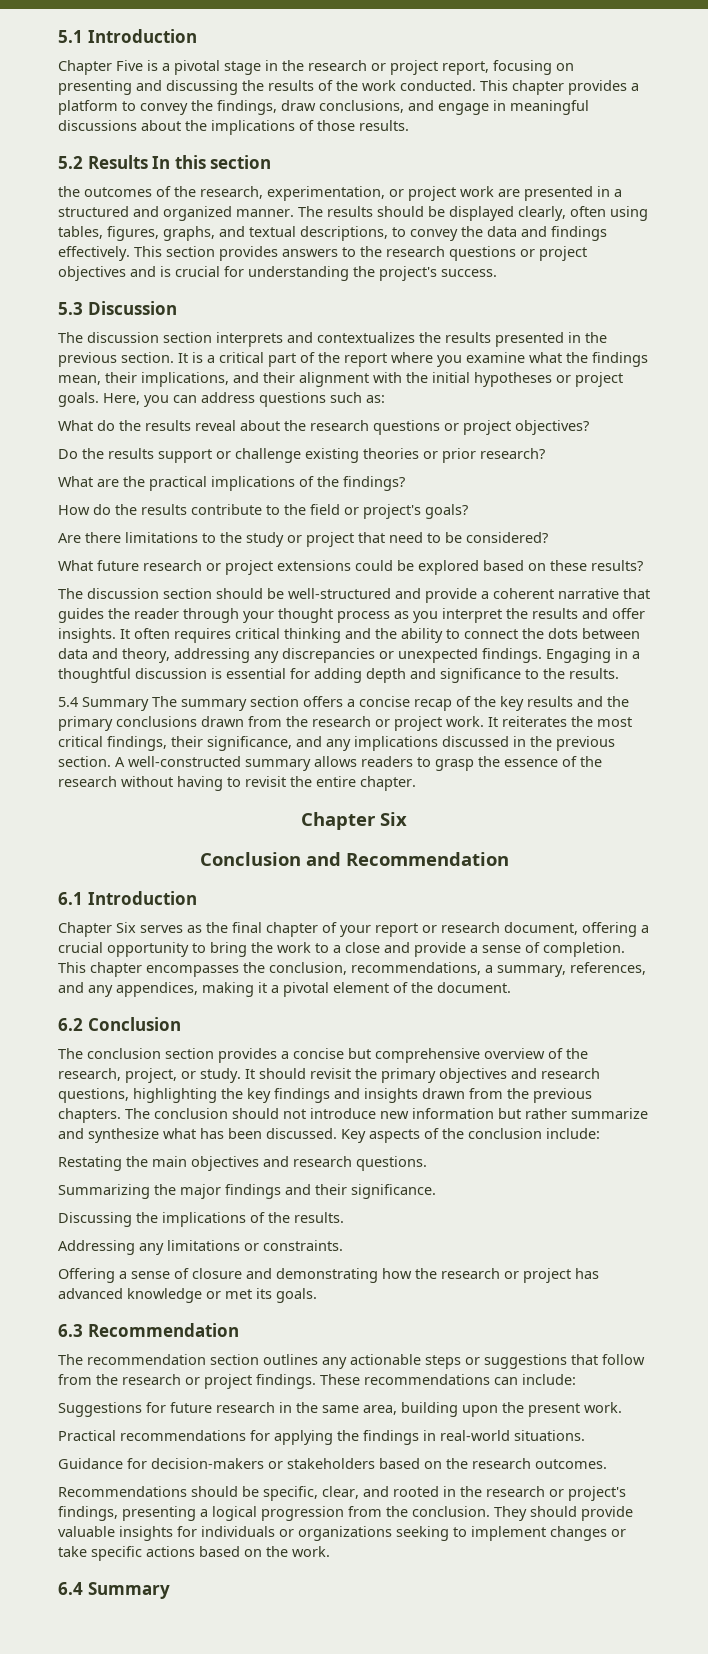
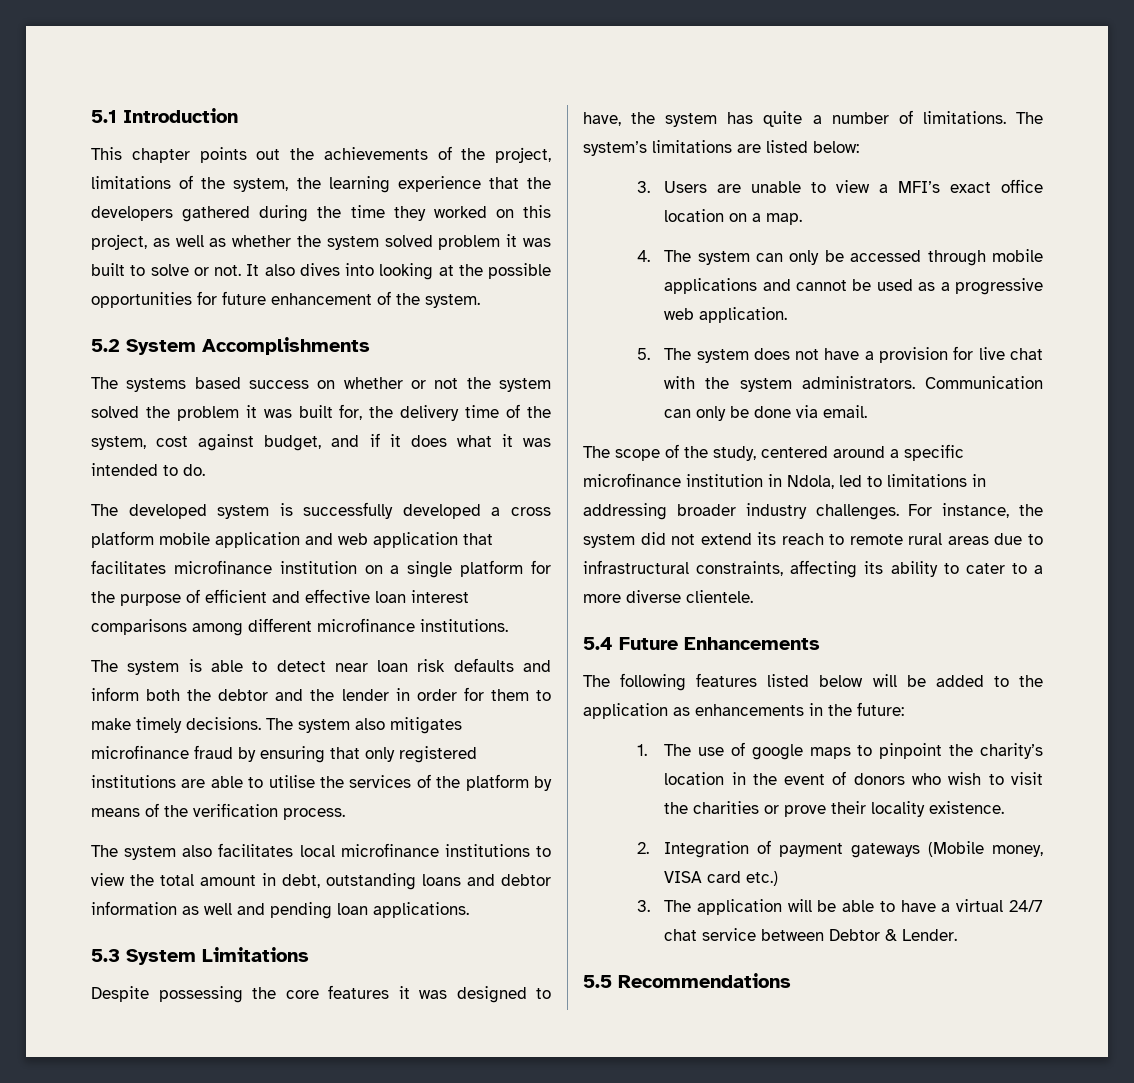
[58,60,574,75] [58,80,639,95] [58,100,589,115] [58,120,409,135] [58,155,272,169] [58,186,622,201] [58,206,648,221] [58,226,607,241] [58,246,587,261] [58,266,497,281] [58,301,177,315] [58,332,607,347] [58,352,648,367] [58,372,623,387] [58,392,385,407] [58,420,589,435] [58,448,545,463] [58,476,405,491] [58,504,468,519] [58,532,548,547] [58,560,643,575] [58,588,650,603] [58,608,645,623] [58,628,640,643] [58,648,640,663] [58,668,619,683] [58,696,629,711] [58,716,632,731] [58,736,615,751] [58,756,602,771] [58,776,416,791] [301,812,407,830] [199,852,509,866] [58,891,197,905] [58,922,649,937] [58,942,625,957] [58,962,646,977] [58,982,511,997] [58,1017,181,1031] [58,1048,588,1063] [58,1068,600,1083] [58,1088,592,1103] [58,1108,648,1123] [58,1128,600,1143] [58,1156,427,1171] [58,1184,436,1199] [58,1212,344,1227] [58,1240,343,1255] [58,1268,599,1283] [58,1288,317,1303] [58,1323,239,1337] [58,1354,645,1369] [58,1374,576,1389] [58,1402,622,1417] [58,1430,585,1445] [58,1458,607,1469] [58,1486,626,1501] [58,1506,633,1521] [58,1526,626,1541] [58,1546,330,1561] [58,1582,170,1599] Chapter Five is a pivotal stage in the research or project report, focusing on presenting and discussing the results of the work conducted. This chapter provides a platform to convey the findings, draw conclusions, and engage in meaningful discussions about the implications of those results. // 5.2 Results In this section // the outcomes of the research, experimentation, or project work are presented in a structured and organized manner. The results should be displayed clearly, often using tables, figures, graphs, and textual descriptions, to convey the data and findings effectively. This section provides answers to the research questions or project objectives and is crucial for understanding the project's success. // 5.3 Discussion // The discussion section interprets and contextualizes the results presented in the previous section. It is a critical part of the report where you examine what the findings mean, their implications, and their alignment with the initial hypotheses or project goals. Here, you can address questions such as: // What do the results reveal about the research questions or project objectives? // Do the results support or challenge existing theories or prior research? // What are the practical implications of the findings? // How do the results contribute to the field or project's goals? // Are there limitations to the study or project that need to be considered? // What future research or project extensions could be explored based on these results? // The discussion section should be well-structured and provide a coherent narrative that guides the reader through your thought process as you interpret the results and offer insights. It often requires critical thinking and the ability to connect the dots between data and theory, addressing any discrepancies or unexpected findings. Engaging in a thoughtful discussion is essential for adding depth and significance to the results. // 5.4 Summary The summary section offers a concise recap of the key results and the primary conclusions drawn from the research or project work. It reiterates the most critical findings, their significance, and any implications discussed in the previous section. A well-constructed summary allows readers to grasp the essence of the research without having to revisit the entire chapter. // Chapter Six // Conclusion and Recommendation // 6.1 Introduction // Chapter Six serves as the final chapter of your report or research document, offering a crucial opportunity to bring the work to a close and provide a sense of completion. This chapter encompasses the conclusion, recommendations, a summary, references, and any appendices, making it a pivotal element of the document. // 6.2 Conclusion // The conclusion section provides a concise but comprehensive overview of the research, project, or study. It should revisit the primary objectives and research questions, highlighting the key findings and insights drawn from the previous chapters. The conclusion should not introduce new information but rather summarize and synthesize what has been discussed. Key aspects of the conclusion include: // Restating the main objectives and research questions. // Summarizing the major findings and their significance. // Discussing the implications of the results. // Addressing any limitations or constraints. // Offering a sense of closure and demonstrating how the research or project has advanced knowledge or met its goals. // 6.3 Recommendation // The recommendation section outlines any actionable steps or suggestions that follow from the research or project findings. These recommendations can include: // Suggestions for future research in the same area, building upon the present work. // Practical recommendations for applying the findings in real-world situations. // Guidance for decision-makers or stakeholders based on the research outcomes. // Recommendations should be specific, clear, and rooted in the research or project's findings, presenting a logical progression from the conclusion. They should provide valuable insights for individuals or organizations seeking to implement changes or take specific actions based on the work. // 6.4 Summary -> [91,146,551,163] [91,175,551,193] [91,205,551,222] [91,234,551,250] [91,263,551,280] [91,291,480,308] [91,337,370,355] [91,377,551,392] [91,404,552,421] [91,433,552,451] [91,463,205,476] [91,502,551,519] [91,531,493,548] [91,560,551,578] [91,589,469,606] [91,618,508,636] [91,658,551,675] [91,687,551,701] [91,717,462,734] [91,745,477,763] [91,774,552,791] [91,803,345,820] [91,843,551,860] [91,873,551,890] [91,901,469,919] [91,947,309,965] [91,985,551,1003] [583,110,1043,127] [583,140,859,156] [637,179,1043,193] [664,209,803,225] [637,249,1043,266] [664,278,1043,295] [664,307,788,323] [637,346,1043,363] [664,376,1043,392] [664,405,868,421] [583,444,964,461] [583,473,986,489] [583,503,1043,520] [583,532,1043,548] [583,560,1043,578] [583,590,753,603] [583,637,820,650] [583,673,1043,691] [583,702,904,719] [637,742,1043,760] [664,771,1043,785] [664,801,1005,817] [637,840,1043,858] [664,871,779,886] [637,899,1043,915] [664,928,958,941] [583,973,791,988] This chapter points out the achievements of the project, limitations of the system, the learning experience that the developers gathered during the time they worked on this project, as well as whether the system solved problem it was built to solve or not. It also dives into looking at the possible opportunities for future enhancement of the system. // 5.2 System Accomplishments // The systems based success on whether or not the system solved the problem it was built for, the delivery time of the system, cost against budget, and if it does what it was intended to do. // The developed system is successfully developed a cross platform mobile application and web application that facilitates microfinance institution on a single platform for the purpose of efficient and effective loan interest comparisons among different microfinance institutions. // The system is able to detect near loan risk defaults and inform both the debtor and the lender in order for them to make timely decisions. The system also mitigates microfinance fraud by ensuring that only registered institutions are able to utilise the services of the platform by means of the verification process. // The system also facilitates local microfinance institutions to view the total amount in debt, outstanding loans and debtor information as well and pending loan applications. // 5.3 System Limitations // Despite possessing the core features it was designed to have, the system has quite a number of limitations. The system’s limitations are listed below: // 3. Users are unable to view a MFI’s exact office location on a map. // 4. The system can only be accessed through mobile applications and cannot be used as a progressive web application. // 5. The system does not have a provision for live chat with the system administrators. Communication can only be done via email. // The scope of the study, centered around a specific microfinance institution in Ndola, led to limitations in addressing broader industry challenges. For instance, the system did not extend its reach to remote rural areas due to infrastructural constraints, affecting its ability to cater to a more diverse clientele. // 5.4 Future Enhancements // The following features listed below will be added to the application as enhancements in the future: // 1. The use of google maps to pinpoint the charity’s location in the event of donors who wish to visit the charities or prove their locality existence. // 2. Integration of payment gateways (Mobile money, VISA card etc.) // 3. The application will be able to have a virtual 24/7 chat service between Debtor & Lender. // 5.5 Recommendations

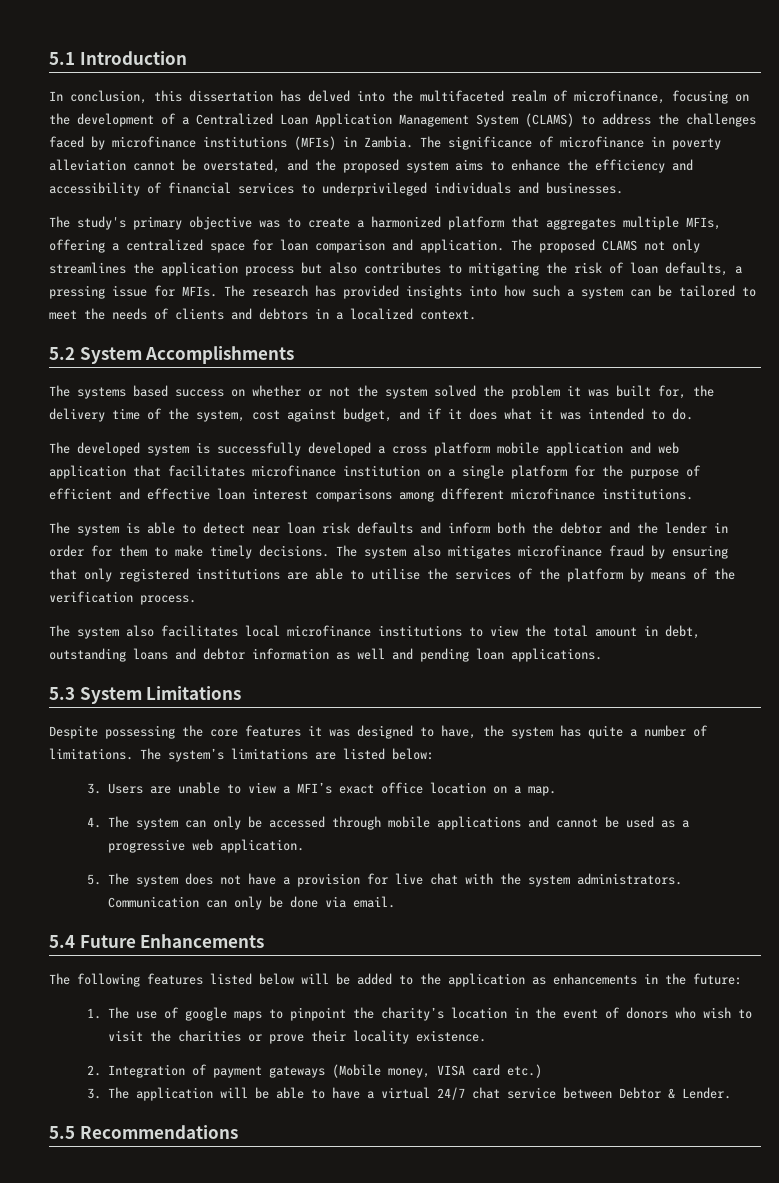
[91,146,551,163] [91,175,551,193] [91,205,551,222] [91,234,551,250] [91,263,551,280] [91,291,480,308] This chapter points out the achievements of the project, limitations of the system, the learning experience that the developers gathered during the time they worked on this project, as well as whether the system solved problem it was built to solve or not. It also dives into looking at the possible opportunities for future enhancement of the system. -> [49,90,749,104] [49,113,756,127] [49,136,721,150] [49,159,693,173] [49,182,623,196] [49,216,721,230] [49,239,700,253] [49,262,742,276] [49,285,756,299] [49,308,476,320] In conclusion, this dissertation has delved into the multifaceted realm of microfinance, focusing on the development of a Centralized Loan Application Management System (CLAMS) to address the challenges faced by microfinance institutions (MFIs) in Zambia. The significance of microfinance in poverty alleviation cannot be overstated, and the proposed system aims to enhance the efficiency and accessibility of financial services to underprivileged individuals and businesses. // The study's primary objective was to create a harmonized platform that aggregates multiple MFIs, offering a centralized space for loan comparison and application. The proposed CLAMS not only streamlines the application process but also contributes to mitigating the risk of loan defaults, a pressing issue for MFIs. The research has provided insights into how such a system can be tailored to meet the needs of clients and debtors in a localized context.
[583,444,964,461] [583,473,986,489] [583,503,1043,520] [583,532,1043,548] [583,560,1043,578] [583,590,753,603] // The scope of the study, centered around a specific microfinance institution in Ndola, led to limitations in addressing broader industry challenges. For instance, the system did not extend its reach to remote rural areas due to infrastructural constraints, affecting its ability to cater to a more diverse clientele. -> (395, 902) none

